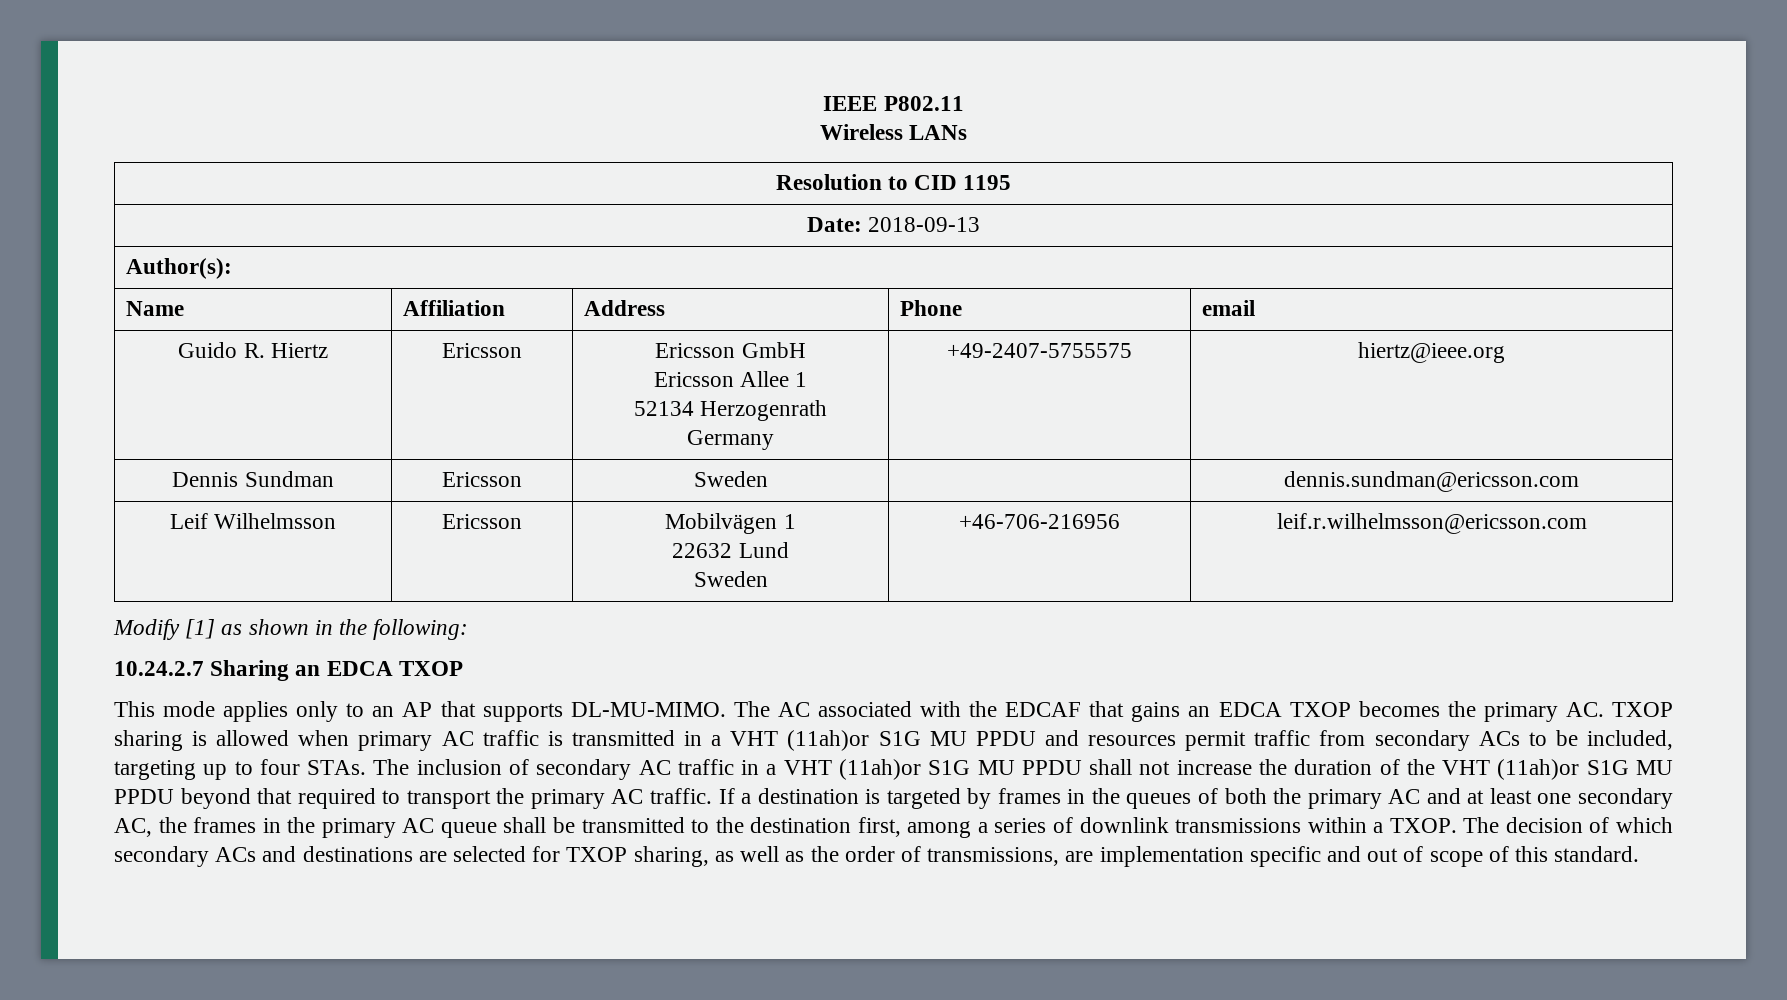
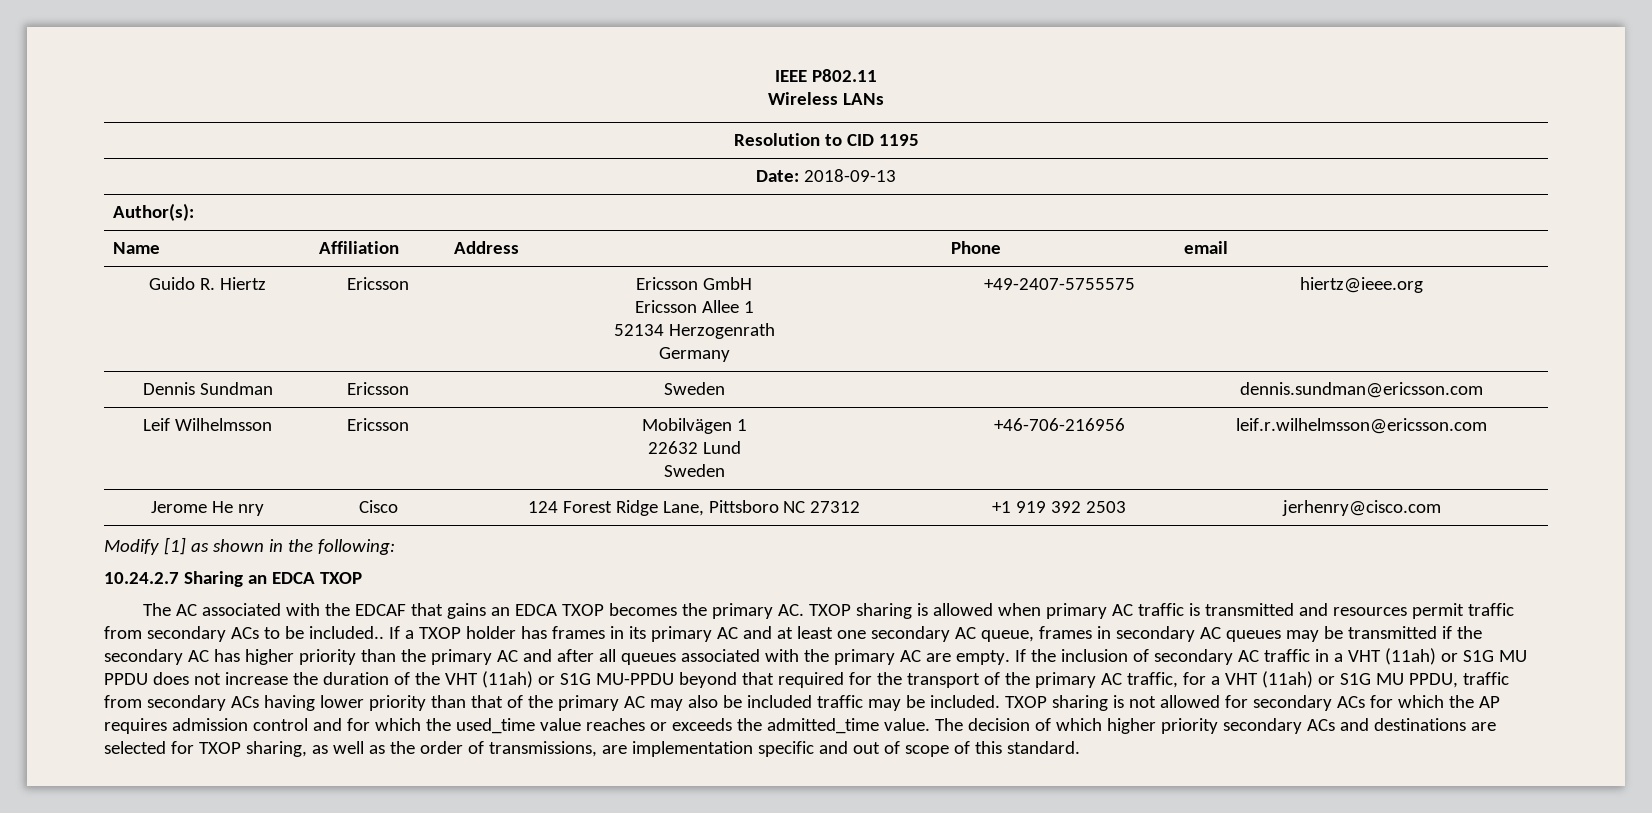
(1587, 523) none -> [151,501,264,516] [358,500,398,513] [527,500,861,516] [992,501,1126,513] [1281,500,1441,516] // Jerome He nry | Cisco | 124 Forest Ridge Lane, Pittsboro NC 27312 | +1 919 392 2503 | jerhenry@cisco.com
[114,701,726,722] This mode applies only to an AP that supports DL-MU-MIMO. -> (362, 578) none
[684,730,1036,751] in a VHT (11ah)or S1G MU PPDU -> (1294, 609) none
[1586,730,1673,750] [114,759,410,780] included, targeting up to four STAs. The -> [308,626,1482,642] [104,649,1056,665] included.. If a TXOP holder has frames in its primary AC and at least one secondary AC queue, frames in secondary AC queues may be transmitted if the secondary AC has higher priority than the primary AC and after all queues associated with the primary AC are empty. If the
[839,759,1133,780] (11ah)or S1G MU PPDU shall -> [1384,648,1527,665] [104,672,189,685] (11ah) or S1G MU PPDU does
[1497,759,1673,780] [114,788,1673,809] [114,817,1457,838] (11ah)or S1G MU PPDU beyond that required to transport the primary AC traffic. If a destination is targeted by frames in the queues of both the primary AC and at least one secondary AC, the frames in the primary AC queue shall be transmitted to the destination first, among a series of downlink transmissions within a TXOP. -> [481,671,1509,688] [104,695,1500,711] [104,718,930,734] (11ah) or S1G MU-PPDU beyond that required for the transport of the primary AC traffic, for a VHT (11ah) or S1G MU PPDU, traffic from secondary ACs having lower priority than that of the primary AC may also be included traffic may be included. TXOP sharing is not allowed for secondary ACs for which the AP requires admission control and for which the used_time value reaches or exceeds the admitted_time value.
(1674, 825) none -> [1106,718,1218,734] higher priority

